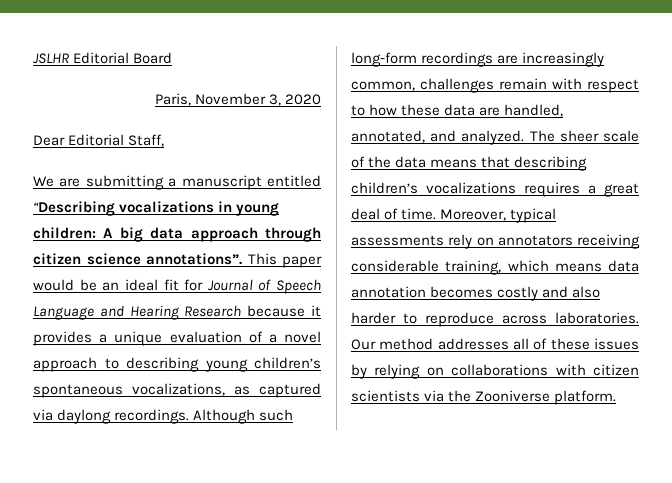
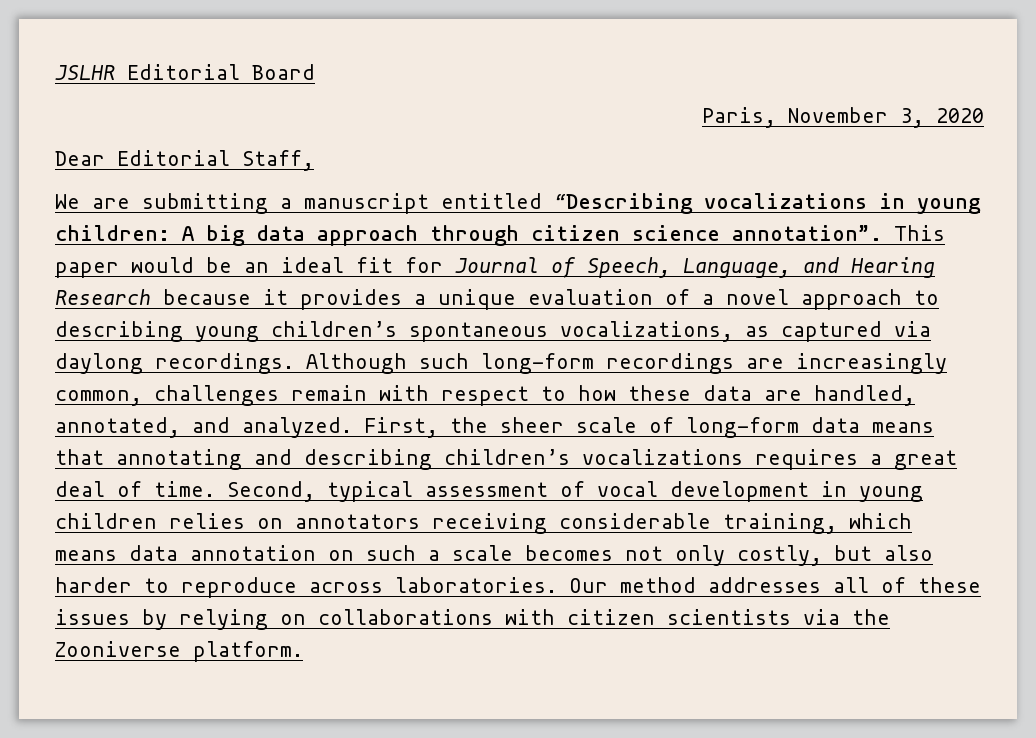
[146,253,242,265] annotations”. -> [732,225,882,241] annotation”.
[276,279,321,294] [33,306,94,320] Speech Language -> [587,257,791,278] Speech, Language,
[529,130,555,142] The -> [364,417,488,438] First, the
[368,156,392,168] the -> [686,417,799,438] long-form
(511, 162) none -> [116,449,292,470] annotating and
[440,208,557,223] [351,234,473,249] Moreover, typical assessments rely -> [227,481,923,502] [55,513,245,529] Second, typical assessment of vocal development in young children relies
[430,286,569,301] becomes costly and -> [328,545,872,566] on such a scale becomes not only costly, but

